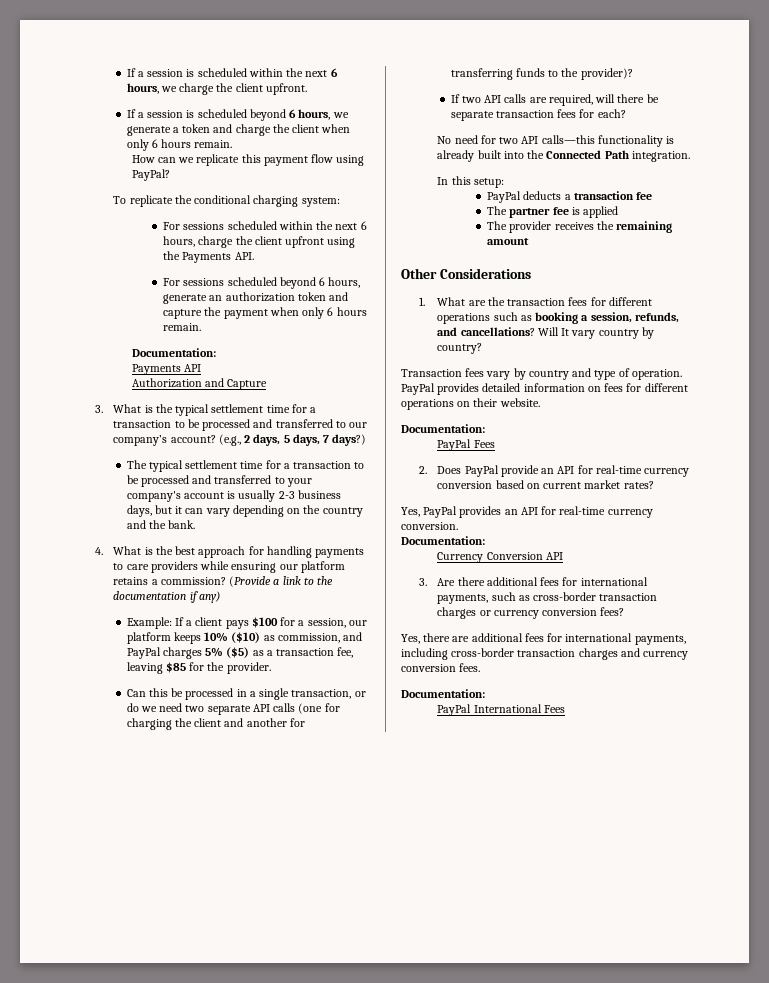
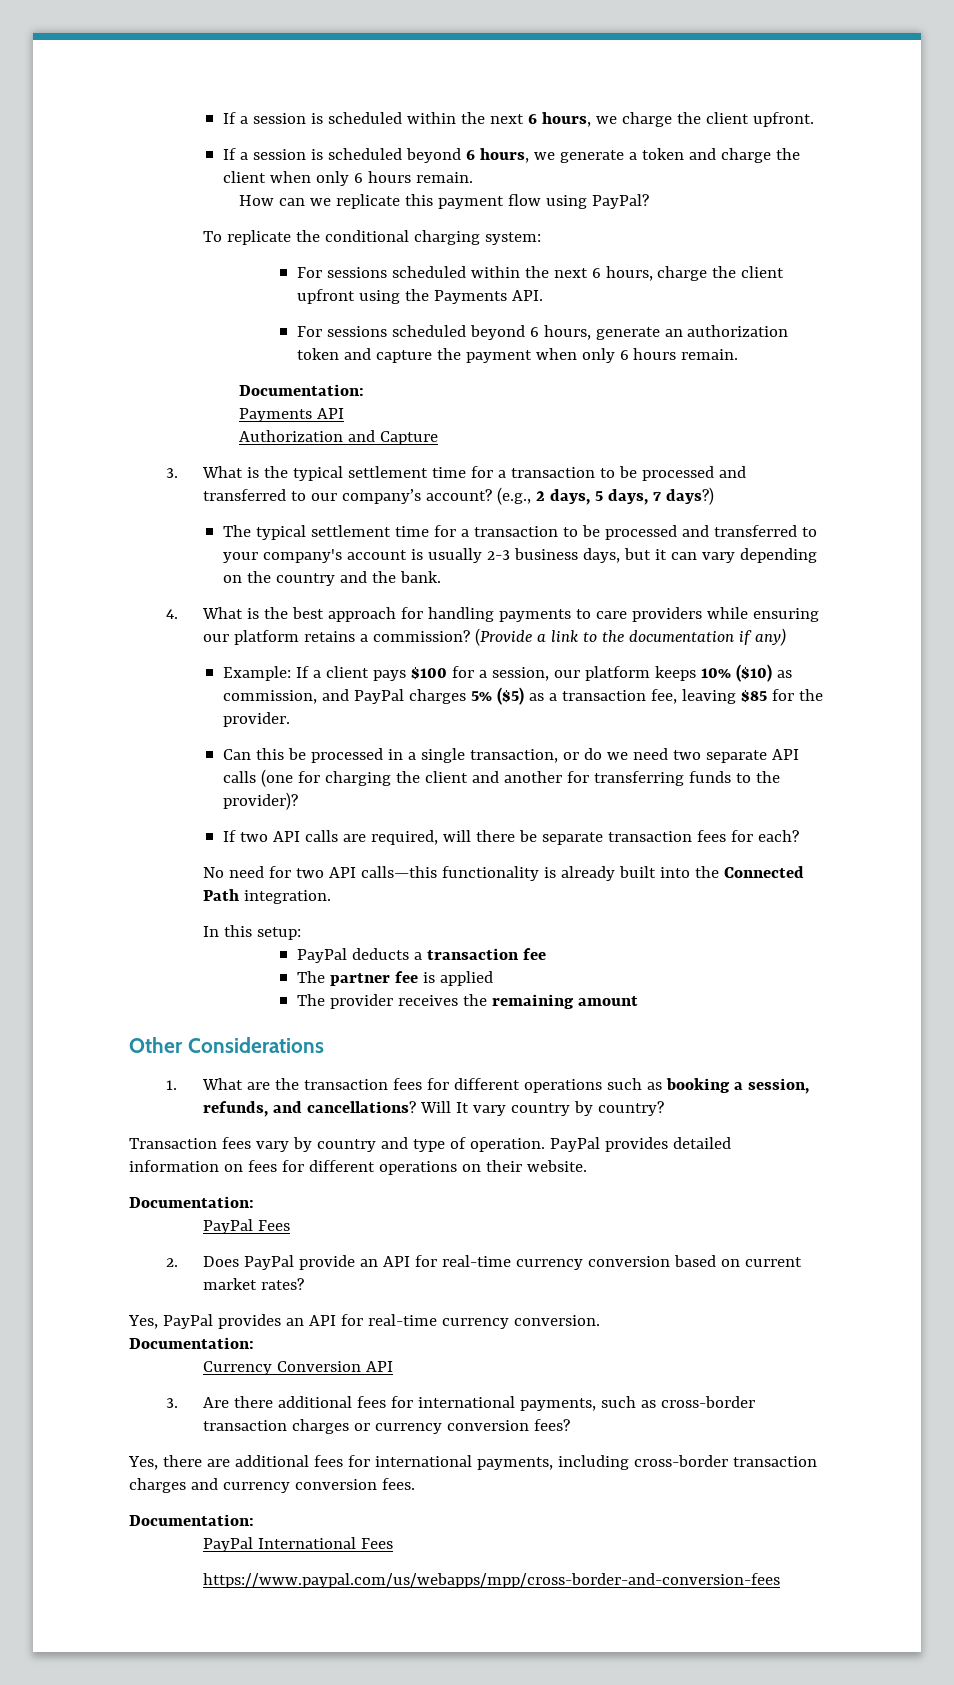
(565, 709) none -> [202,1573,780,1588] // https://www.paypal.com/us/webapps/mpp/cross-border-and-conversion-fees

